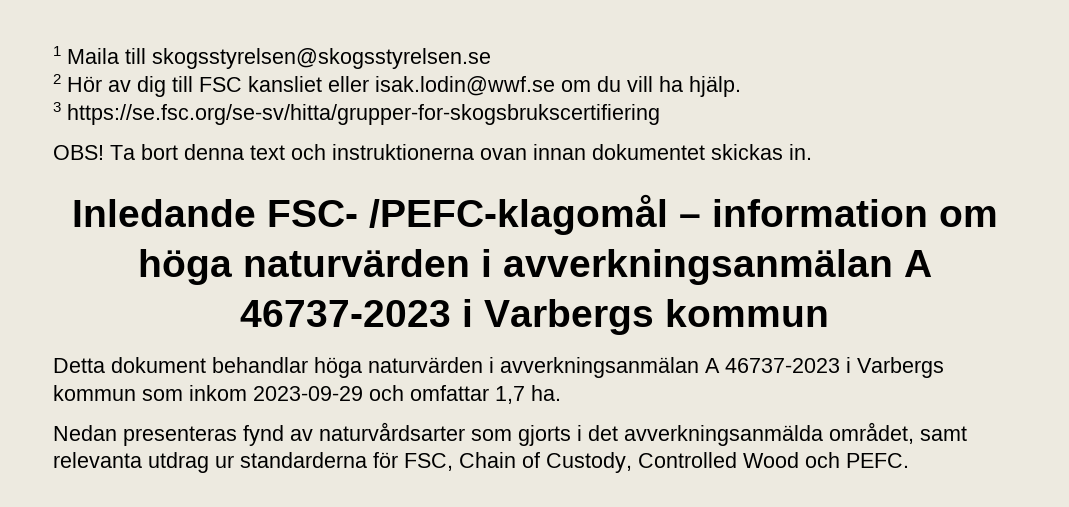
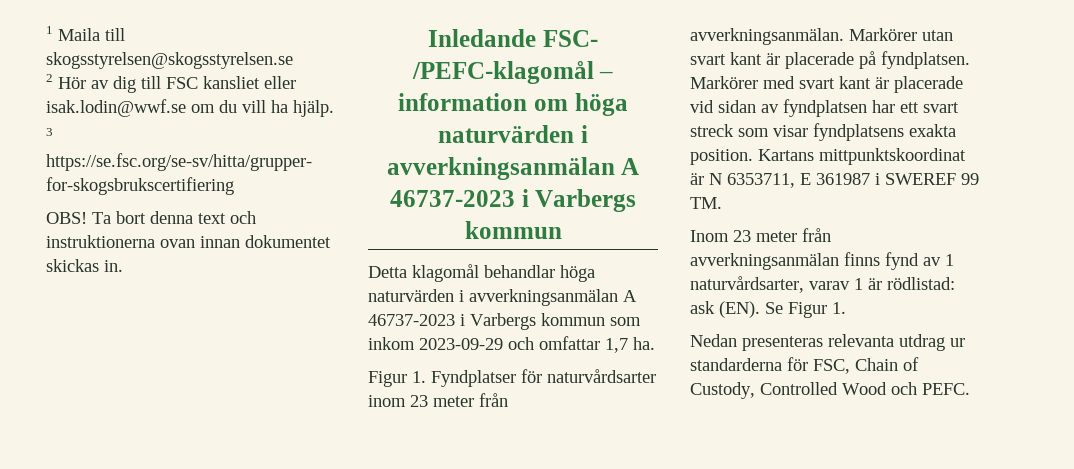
[111,357,206,373] dokument -> [412,264,479,282] klagomål
[53,422,967,446] Nedan presenteras fynd av naturvårdsarter som gjorts i det avverkningsanmälda området, samt -> [368,369,656,387] [368,393,508,407] [690,28,953,45] [690,51,970,69] [690,76,963,93] [690,99,959,117] [690,123,956,141] [690,148,966,165] [690,173,979,188] [690,197,722,209] [690,228,831,242] [690,252,954,270] [690,276,955,293] [690,301,846,318] [690,334,823,351] Figur 1. Fyndplatser för naturvårdsarter inom 23 meter från avverkningsanmälan. Markörer utan svart kant är placerade på fyndplatsen. Markörer med svart kant är placerade vid sidan av fyndplatsen har ett svart streck som visar fyndplatsens exakta position. Kartans mittpunktskoordinat är N 6353711, E 361987 i SWEREF 99 TM. // Inom 23 meter från avverkningsanmälan finns fynd av 1 naturvårdsarter, varav 1 är rödlistad: ask (EN). Se Figur 1. // Nedan presenteras

